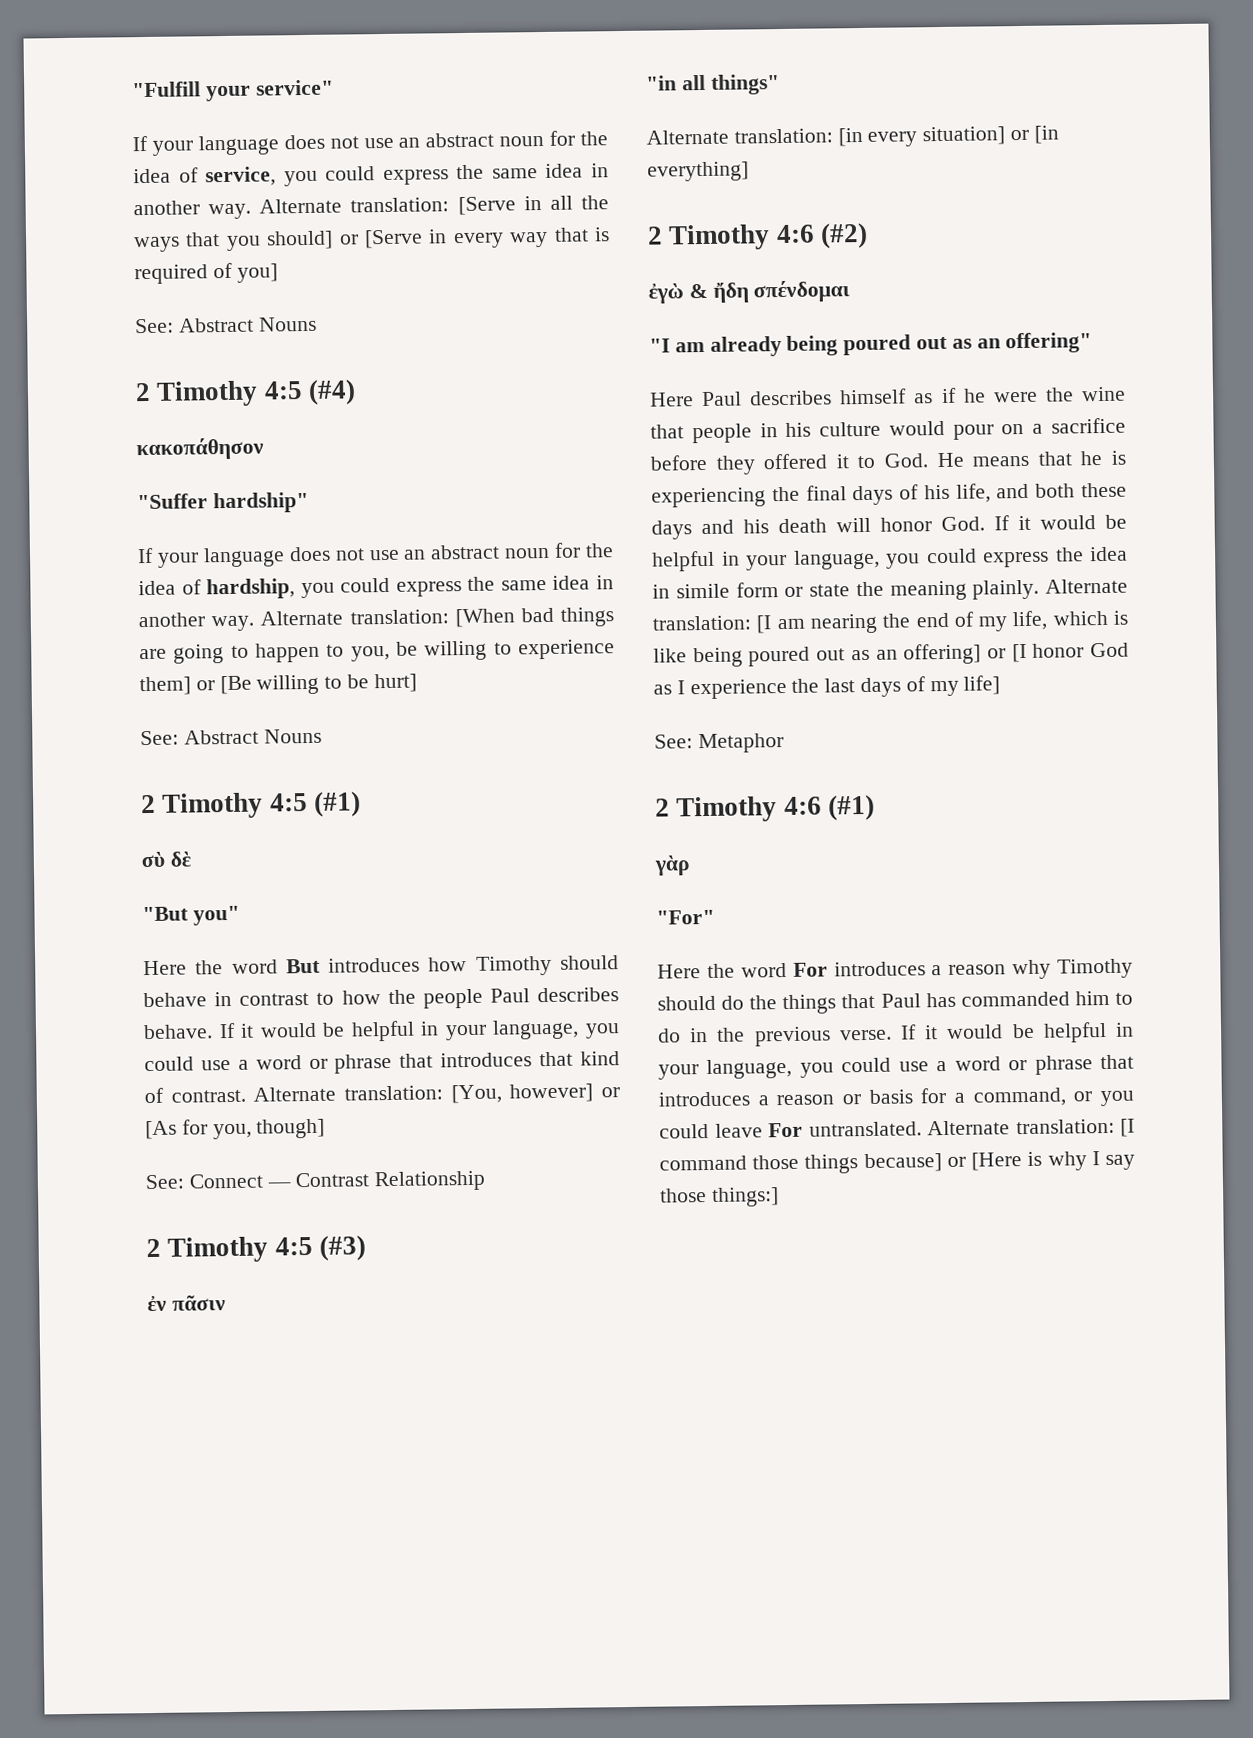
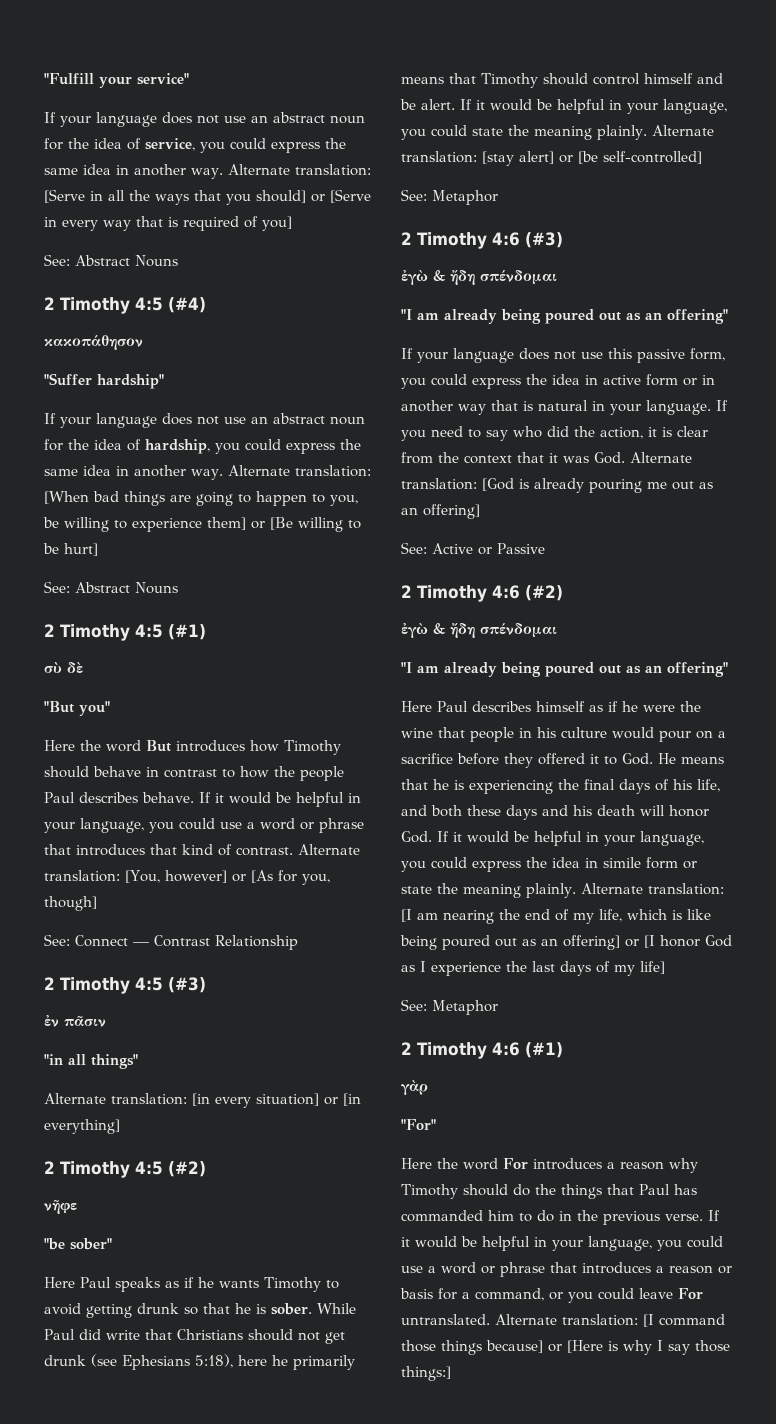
(749, 171) none -> [44,1161,206,1178] [44,1200,77,1214] [44,1238,112,1250] [44,1277,339,1292] [44,1303,356,1318] [44,1329,345,1344] [44,1354,355,1370] [401,73,723,88] [400,99,727,114] [401,125,714,140] [401,151,702,166] [401,189,498,205] [401,232,563,249] [401,270,557,285] [401,309,728,324] [401,348,725,363] [401,374,715,389] [401,400,728,415] [401,426,708,441] [401,452,692,464] [401,478,713,493] [401,504,480,519] [401,542,545,555] // 2 Timothy 4:5 (#2) // νῆφε // "be sober" // Here Paul speaks as if he wants Timothy to avoid getting drunk so that he is sober. While Paul did write that Christians should not get drunk (see Ephesians 5:18), here he primarily means that Timothy should control himself and be alert. If it would be helpful in your language, you could state the meaning plainly. Alternate translation: [stay alert] or [be self-controlled] // See: Metaphor // 2 Timothy 4:6 (#3) // ἐγὼ & ἤδη σπένδομαι // "I am already being poured out as an offering" // If your language does not use this passive form, you could express the idea in active form or in another way that is natural in your language. If you need to say who did the action, it is clear from the context that it was God. Alternate translation: [God is already pouring me out as an offering] // See: Active or Passive

